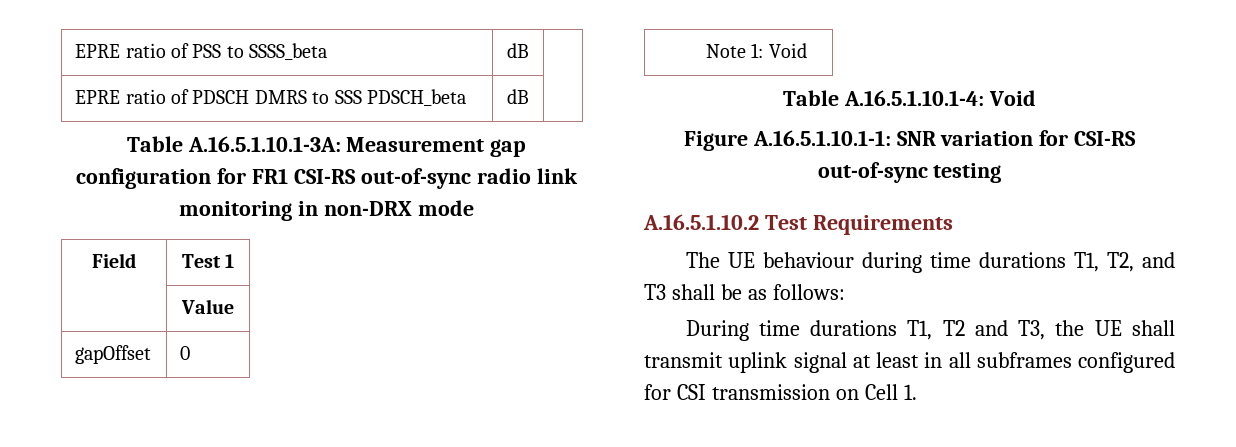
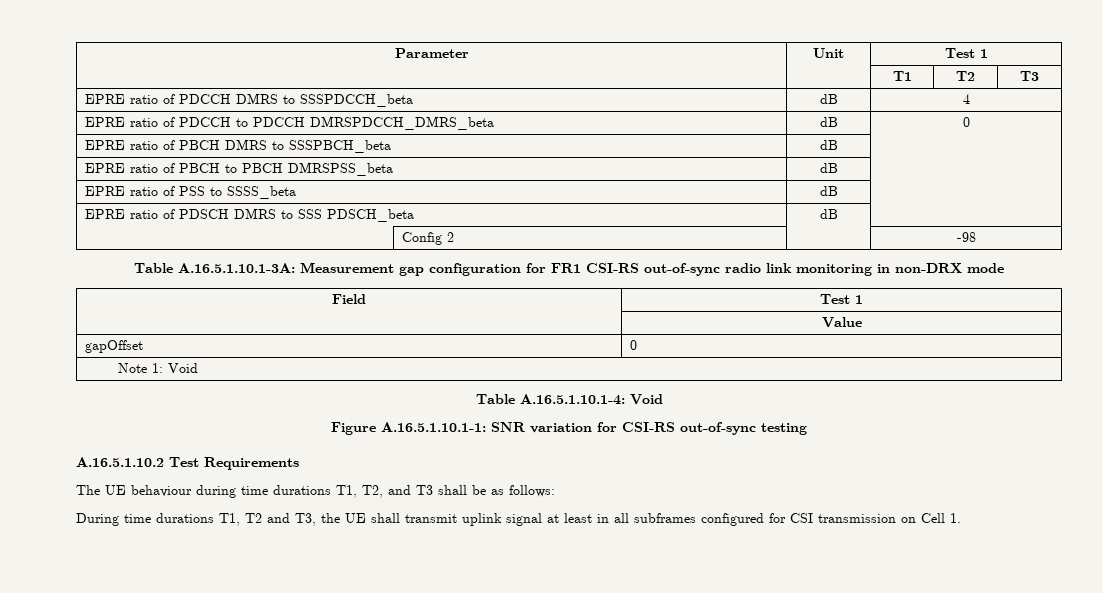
(75, 51) none -> [394,48,469,58] [813,48,844,58] [944,48,988,58] [892,71,912,81] [956,71,975,81] [1020,71,1039,81] [85,93,414,107] [819,94,838,104] [962,94,970,104] [85,116,495,130] [819,117,838,127] [962,117,970,127] [85,139,392,153] [819,140,838,150] [85,162,394,176] [819,163,838,173] Parameter | Unit | Test 1 // | | T1 | T2 | T3 // EPRE ratio of PDCCH DMRS to SSSPDCCH_beta | dB | 4 // EPRE ratio of PDCCH to PDCCH DMRSPDCCH_DMRS_beta | dB | 0 // EPRE ratio of PBCH DMRS to SSSPBCH_beta | dB | // EPRE ratio of PBCH to PBCH DMRSPSS_beta | dB | //
(529, 96) none -> [402,232,455,245] [956,232,976,242] // | Config 2 | | -98

